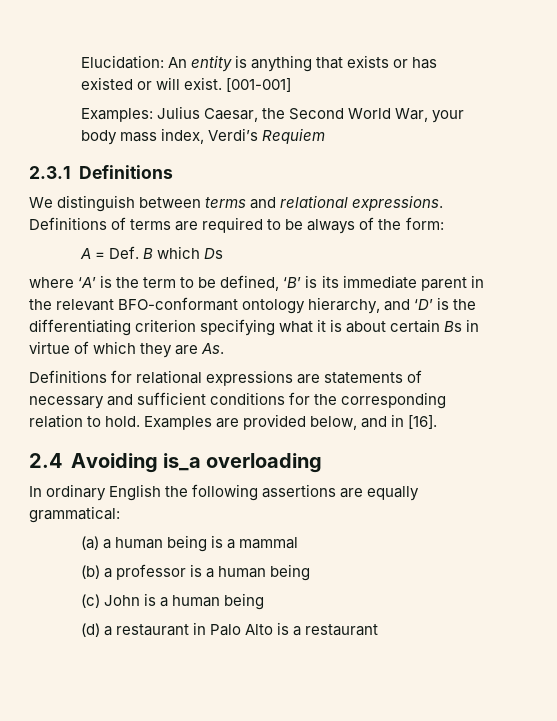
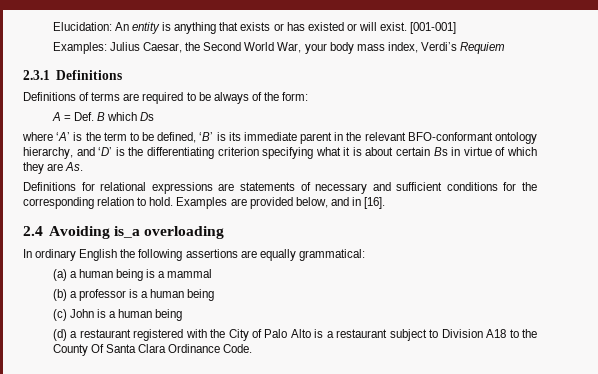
[29,195,444,212] We distinguish between terms and relational expressions. -> (122, 75) none
[192,622,206,635] in -> [133,329,262,341] registered with the City of
(379, 630) none -> [389,329,537,341] [52,344,253,356] subject to Division A18 to the County Of Santa Clara Ordinance Code.

